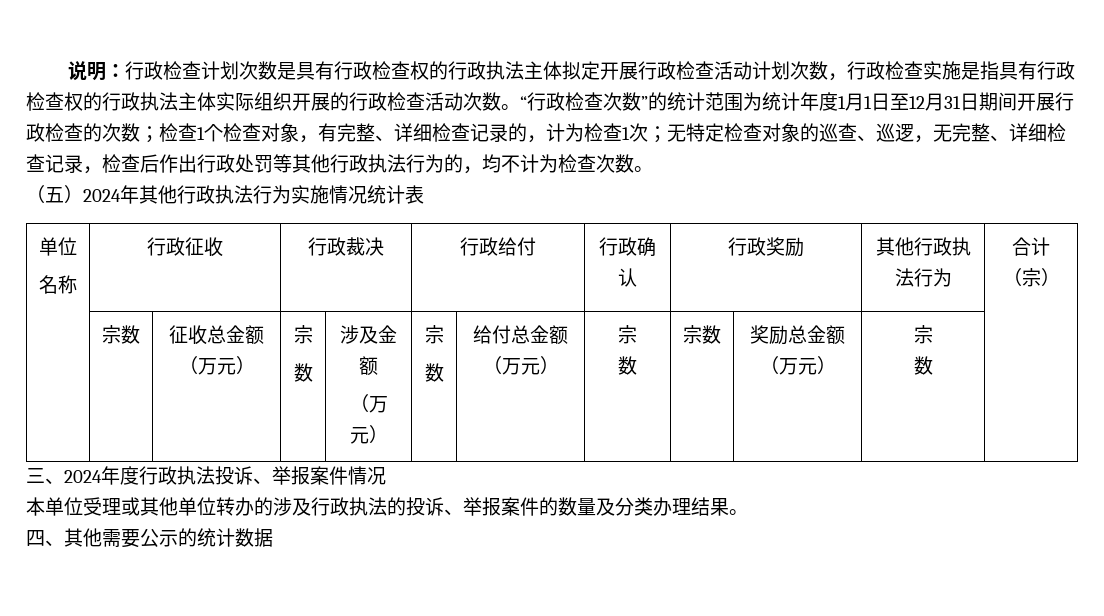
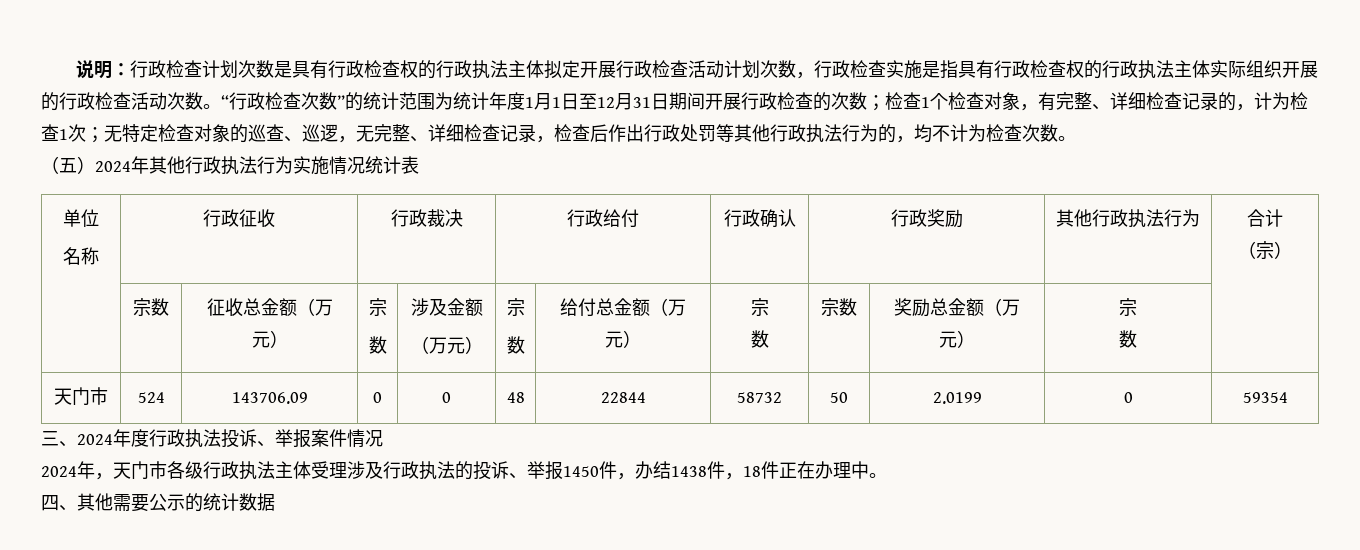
(933, 365) none -> [54,387,108,405] [137,392,165,403] [231,392,308,404] [373,392,382,403] [442,392,451,403] [506,392,525,403] [600,392,646,403] [737,392,782,403] [830,392,848,403] [932,392,982,404] [1123,392,1133,403] [1242,392,1288,403] // 天门市 | 524 | 143706.09 | 0 | 0 | 48 | 22844 | 58732 | 50 | 2.0199 | 0 | 59354
[26,497,273,516] 本单位受理或其他单位转办的 -> [41,461,347,480] 2024年，天门市各级行政执法主体受理
[501,497,729,516] 案件的数量及分类办理结果 -> [563,461,869,480] 1450件，办结1438件，18件正在办理中

